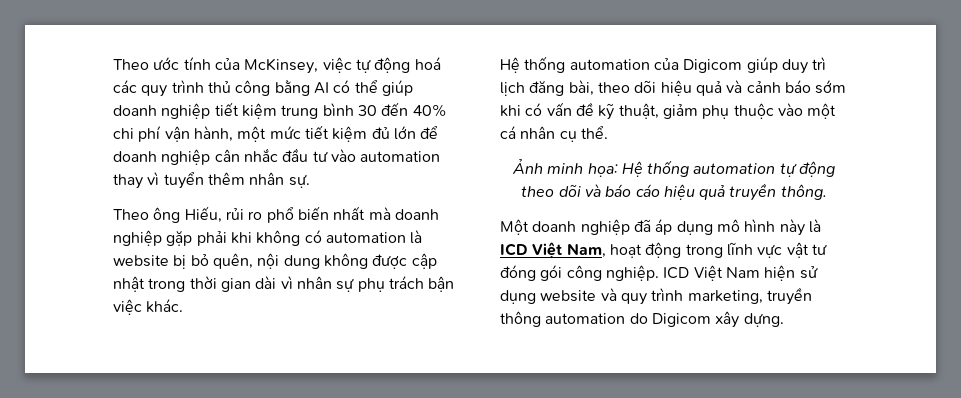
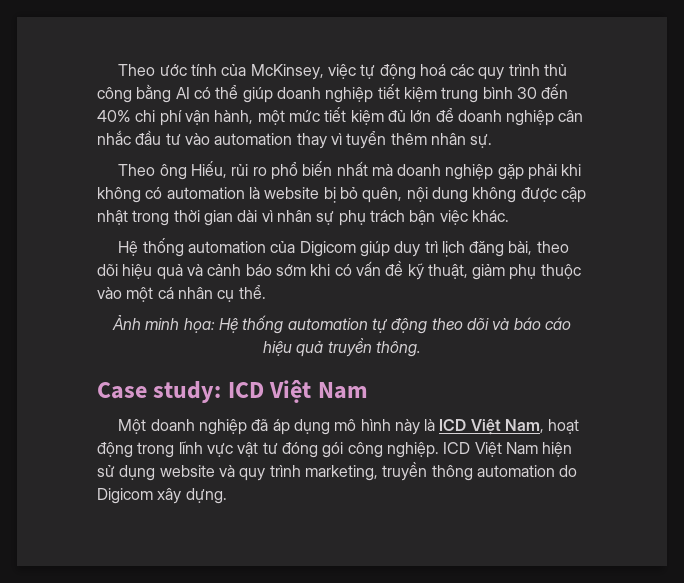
(827, 192) none -> [97,380,368,403] // Case study: ICD Việt Nam

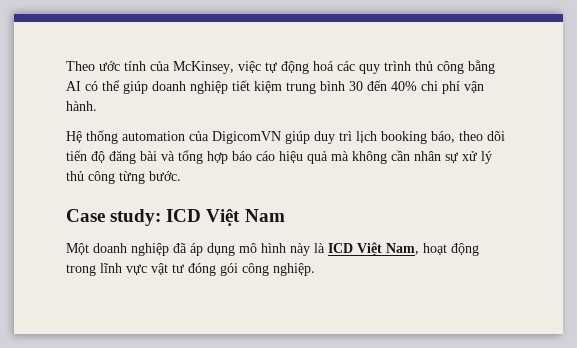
[214,107,584,126] [97,130,493,149] [118,161,582,180] [97,187,586,203] [97,210,509,226] hành, một mức tiết kiệm đủ lớn để doanh nghiệp cân nhắc đầu tư vào automation thay vì tuyển thêm nhân sự. // Theo ông Hiếu, rủi ro phổ biến nhất mà doanh nghiệp gặp phải khi không có automation là website bị bỏ quên, nội dung không được cập nhật trong thời gian dài vì nhân sự phụ trách bận việc khác. -> [66,101,97,111] hành.
[299,241,356,257] Digicom -> [212,131,281,144] DigicomVN
[469,241,569,257] [97,261,581,280] [97,285,266,302] [112,315,571,334] [263,338,421,357] đăng bài, theo dõi hiệu quả và cảnh báo sớm khi có vấn đề kỹ thuật, giảm phụ thuộc vào một cá nhân cụ thể. // Ảnh minh họa: Hệ thống automation tự động theo dõi và báo cáo hiệu quả truyền thông. -> [381,131,505,144] [66,150,492,164] [66,171,181,184] booking báo, theo dõi tiến độ đăng bài và tổng hợp báo cáo hiệu quả mà không cần nhân sự xử lý thủ công từng bước.
[443,442,573,457] [97,462,578,481] [97,488,227,504] ICD Việt Nam hiện sử dụng website và quy trình marketing, truyền thông automation do Digicom xây dựng. -> (315, 269) none

